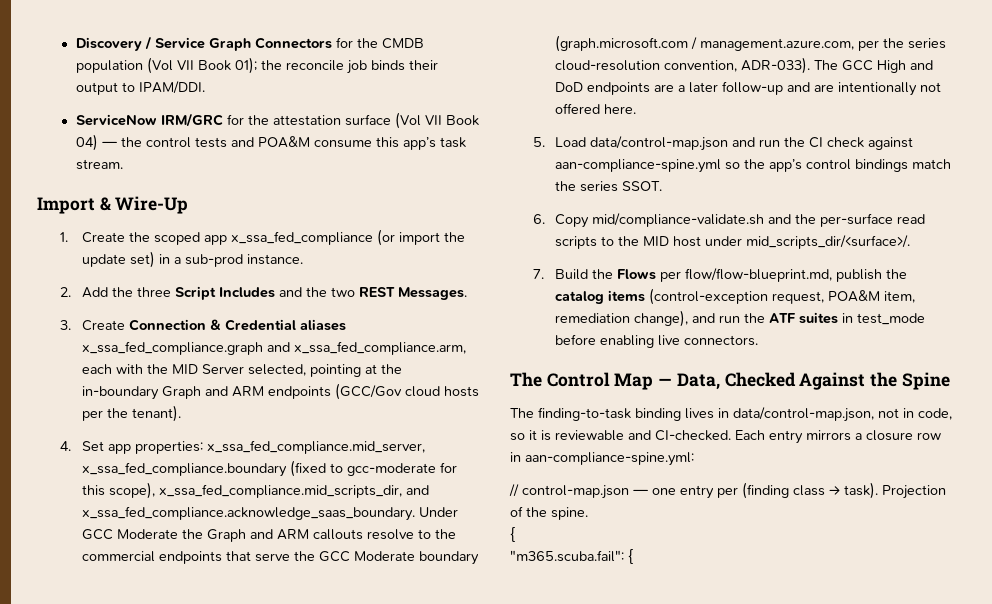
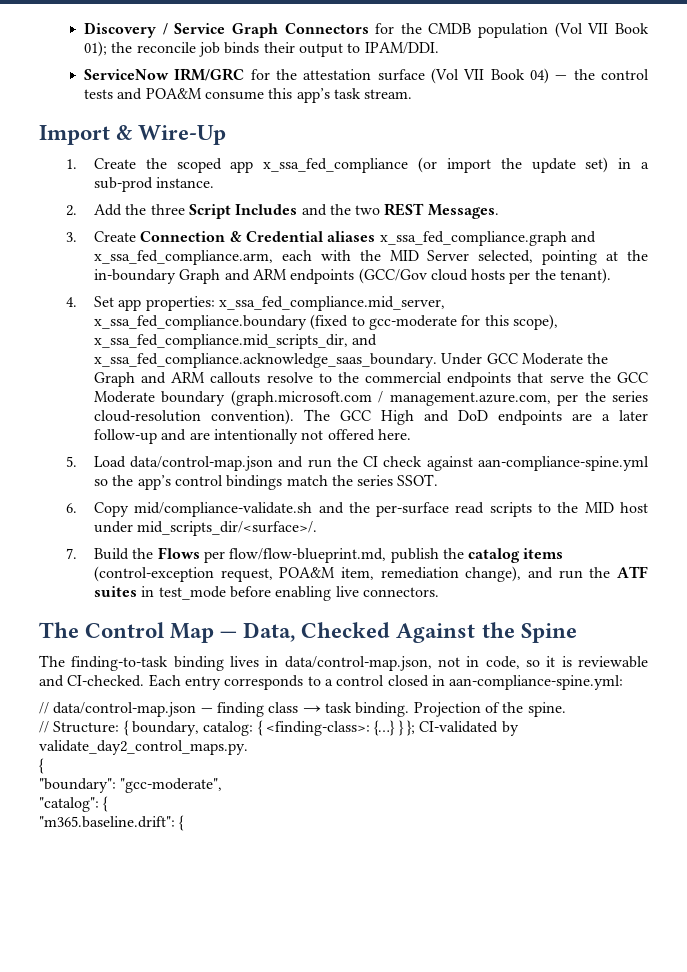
[664,57,811,74] convention, ADR-033). -> [210,409,294,425] convention).
[806,430,941,441] [510,452,694,466] [509,482,946,499] [510,506,588,520] [510,527,516,542] [510,549,634,564] mirrors a closure row in aan-compliance-spine.yml: // // control-map.json — one entry per (finding class → task). Projection of the spine. // { // "m365.scuba.fail": { -> [224,675,624,690] [39,702,566,717] [39,720,519,736] [39,740,248,755] [39,758,44,774] [39,778,223,793] [39,796,109,812] [39,815,185,831] corresponds to a control closed in aan-compliance-spine.yml: // // data/control-map.json — finding class → task binding. Projection of the spine. // // Structure: { boundary, catalog: { <finding-class>: {…} } }; CI-validated by validate_day2_control_maps.py. // { // "boundary": "gcc-moderate", // "catalog": { // "m365.baseline.drift": {

